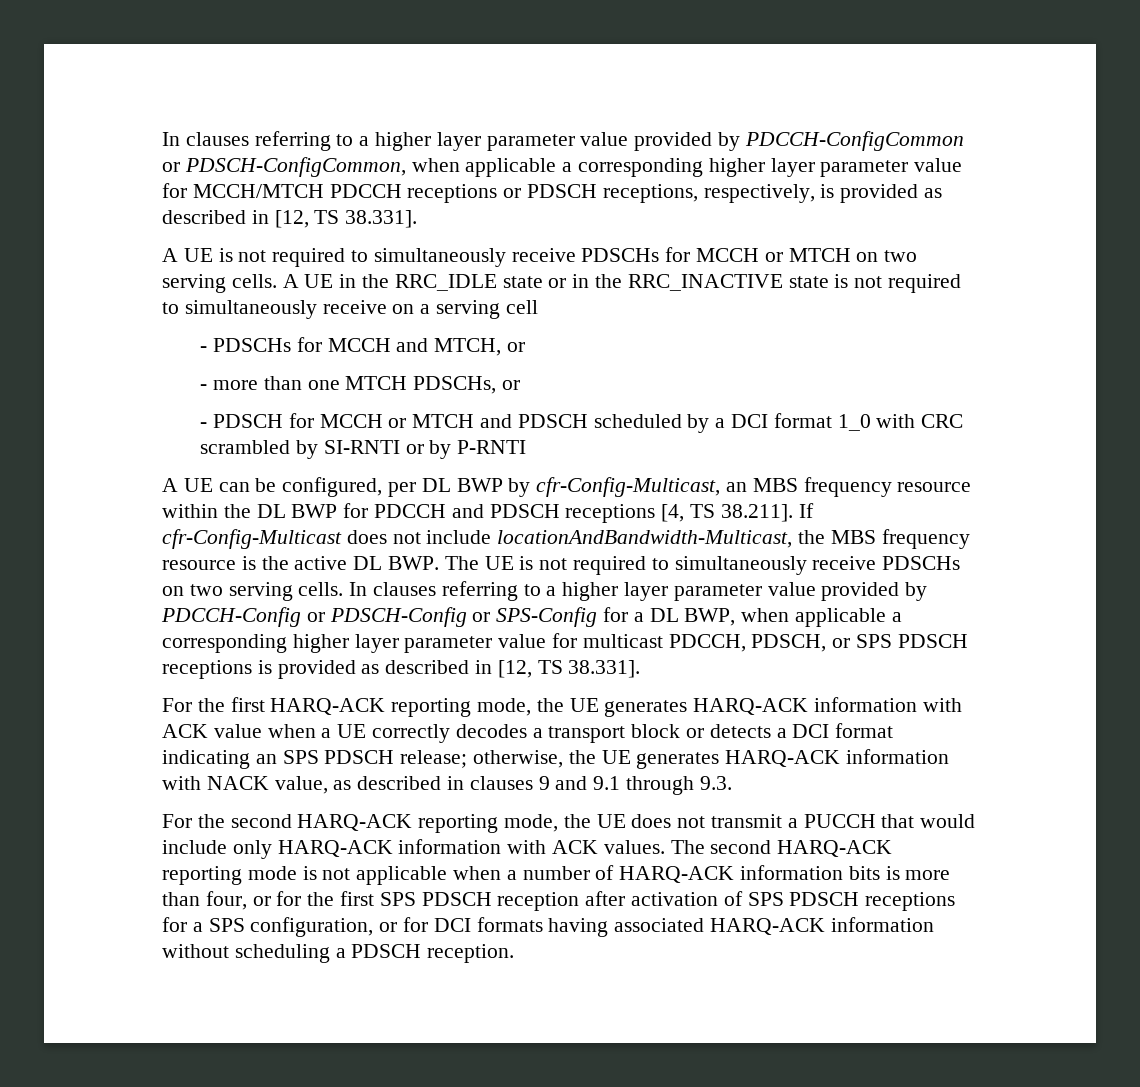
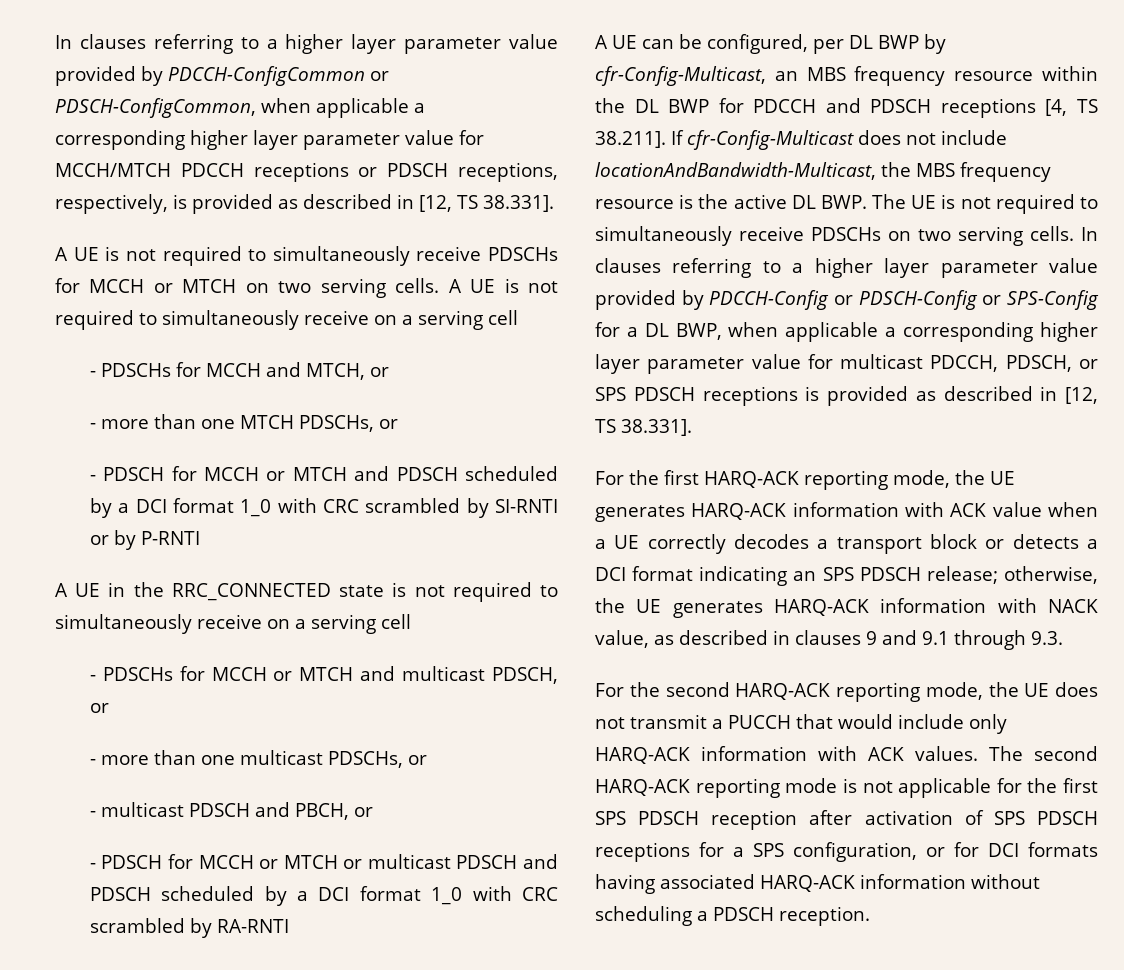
[339,274,829,291] in the RRC_IDLE state or in the RRC_INACTIVE state -> (496, 286) none
(527, 447) none -> [55,582,558,602] [55,614,411,634] [89,666,558,684] [89,703,109,713] [89,750,427,768] [89,802,373,820] [89,854,558,869] [89,886,558,906] [89,918,289,938] // A UE in the RRC_CONNECTED state is not required to simultaneously receive on a serving cell // - PDSCHs for MCCH or MTCH and multicast PDSCH, or // - more than one multicast PDSCHs, or // - multicast PDSCH and PBCH, or // - PDSCH for MCCH or MTCH or multicast PDSCH and PDSCH scheduled by a DCI format 1_0 with CRC scrambled by RA-RNTI
[453,865,951,883] [162,891,271,910] when a number of HARQ-ACK information bits is more than four, or -> (992, 788) none

